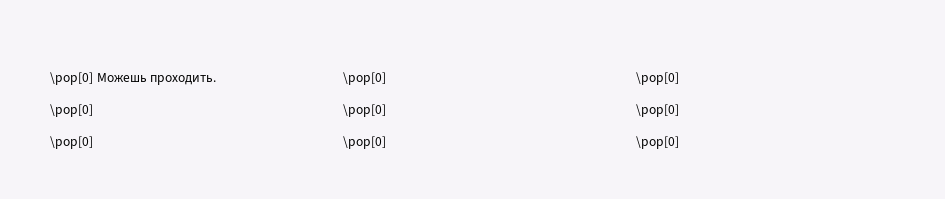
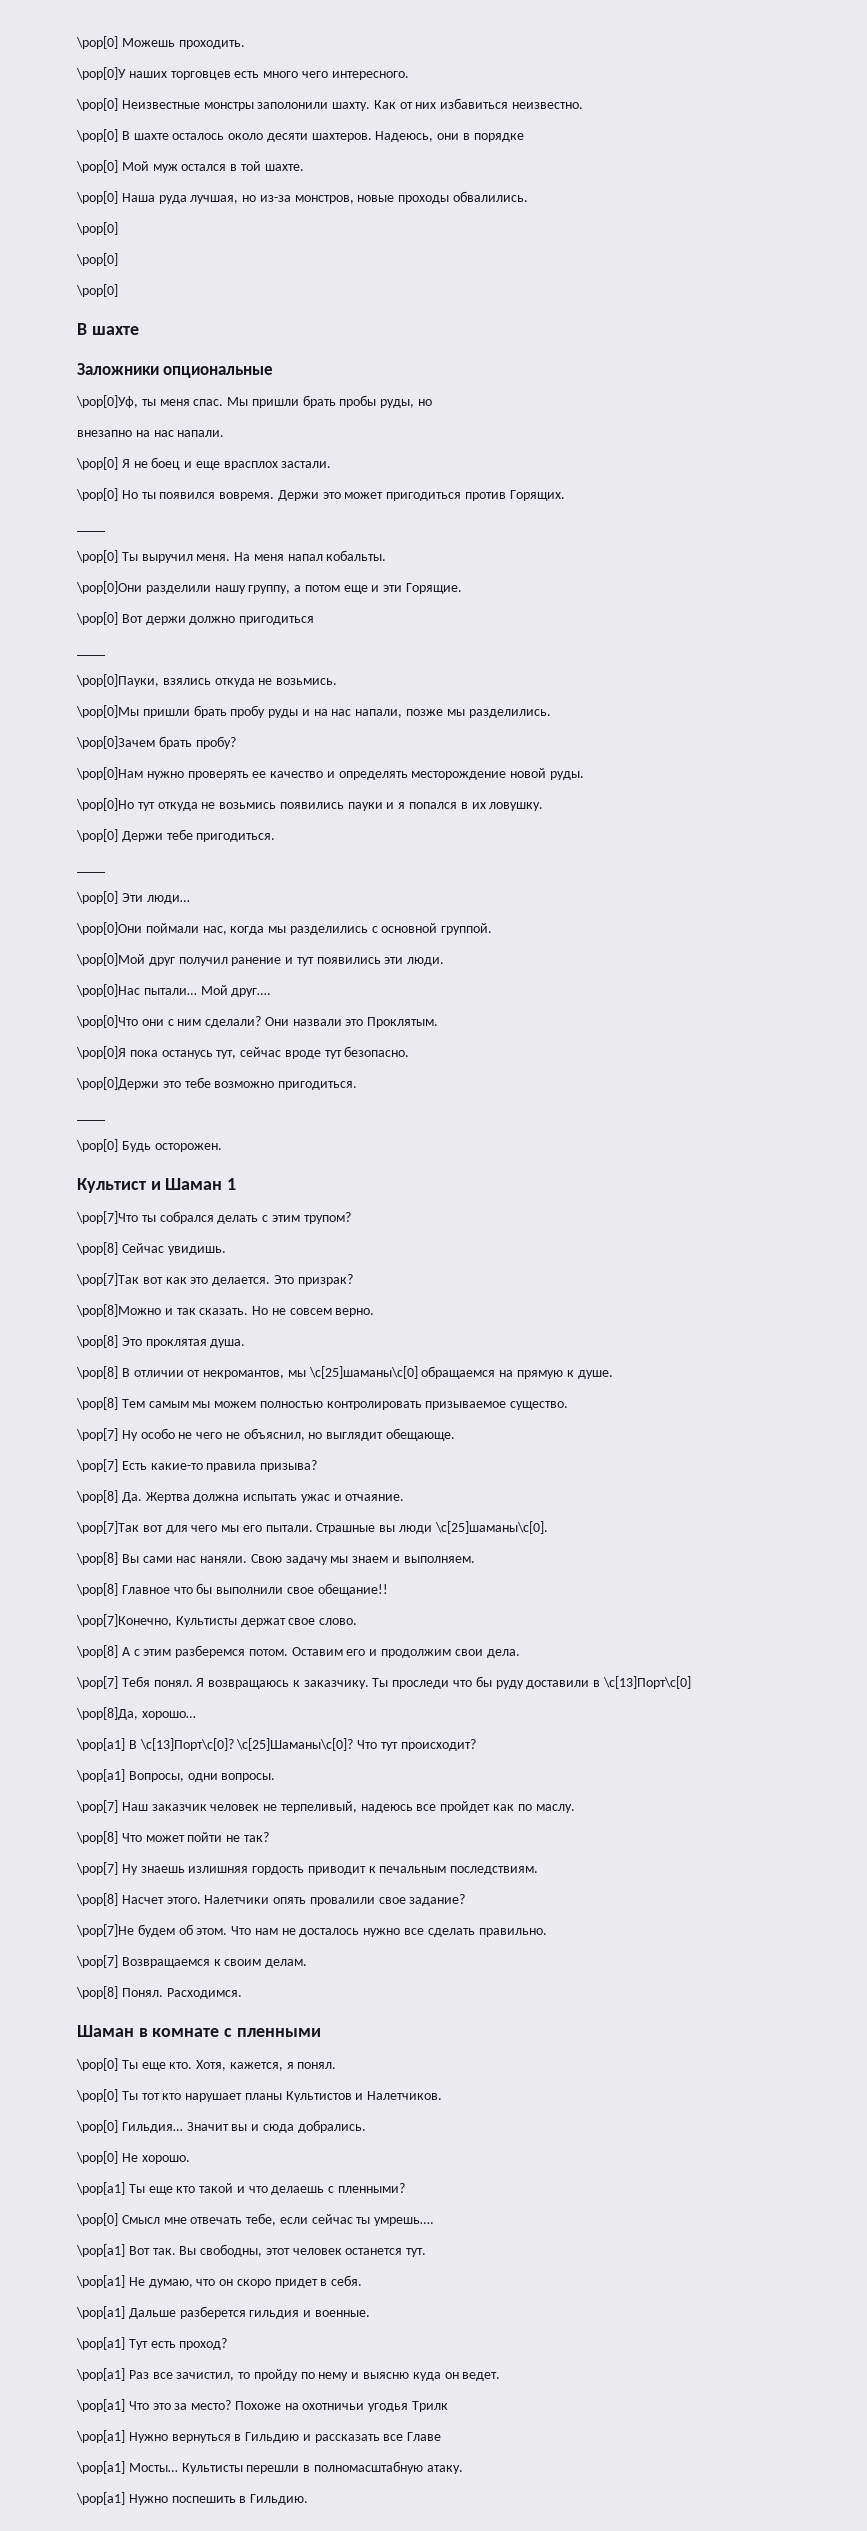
[50,104,93,117] [50,136,93,149] [343,72,386,85] [343,104,386,117] [343,136,386,149] [636,72,679,85] [636,104,679,117] [636,136,679,149] \pop[0] // \pop[0] // \pop[0] // \pop[0] // \pop[0] // \pop[0] // \pop[0] // \pop[0] -> [76,67,409,80] [76,98,584,111] [76,129,524,142] [76,160,304,173] [76,191,529,204] [76,222,118,235] [76,253,118,266] [76,284,118,297] [77,323,139,335] [77,363,274,378] [76,395,433,408] [77,430,225,437] [76,457,332,470] [76,488,565,501] [77,530,105,532] [76,550,387,563] [76,581,463,594] [76,612,315,625] [77,654,105,656] [76,674,338,687] [76,705,551,718] [76,736,236,749] [76,767,585,780] [76,798,544,811] [76,829,276,842] [77,871,105,873] [76,891,190,904] [76,922,493,935] [76,953,445,966] [76,984,272,997] [76,1015,439,1028] [76,1046,410,1059] [76,1077,358,1090] [77,1119,105,1121] [76,1139,222,1152] [77,1178,237,1193] [76,1211,351,1224] [76,1242,226,1255] [76,1273,353,1286] [76,1304,375,1317] [76,1335,246,1348] [76,1366,613,1379] [76,1397,569,1410] [76,1428,456,1441] [76,1459,318,1472] [76,1490,405,1503] [76,1521,548,1534] [76,1552,475,1565] [76,1583,388,1596] [76,1614,358,1627] [76,1645,520,1658] [76,1676,691,1689] [76,1707,196,1720] [76,1738,476,1751] [76,1769,276,1782] [76,1800,575,1813] [76,1831,269,1844] [76,1862,539,1875] [76,1893,466,1906] [76,1924,547,1937] [76,1955,308,1968] [76,1986,242,1999] [77,2025,321,2037] [76,2058,337,2071] [76,2089,443,2102] [76,2120,366,2133] [76,2151,190,2164] [76,2182,406,2195] [76,2213,435,2226] [76,2244,427,2257] [76,2275,363,2288] [76,2306,370,2319] [76,2337,228,2350] [76,2368,501,2381] [76,2399,449,2412] [76,2430,442,2443] [76,2461,463,2474] [76,2492,309,2505] \pop[0]У наших торговцев есть много чего интересного. // \pop[0] Неизвестные монстры заполонили шахту. Как от них избавиться неизвестно. // \pop[0] В шахте осталось около десяти шахтеров. Надеюсь, они в порядке // \pop[0] Мой муж остался в той шахте. // \pop[0] Наша руда лучшая, но из-за монстров, новые проходы обвалились. // \pop[0] // \pop[0] // \pop[0] // В шахте // Заложники опциональные // \pop[0]Уф, ты меня спас. Мы пришли брать пробы руды, но // внезапно на нас напали. // \pop[0] Я не боец и еще врасплох застали. // \pop[0] Но ты появился вовремя. Держи это может пригодиться против Горящих. // ____ // \pop[0] Ты выручил меня. На меня напал кобальты. // \pop[0]Они разделили нашу группу, а потом еще и эти Горящие. // \pop[0] Вот держи должно пригодиться // ____ // \pop[0]Пауки, взялись откуда не возьмись. // \pop[0]Мы пришли брать пробу руды и на нас напали, позже мы разделились. // \pop[0]Зачем брать пробу? // \pop[0]Нам нужно проверять ее качество и определять месторождение новой руды. // \pop[0]Но тут откуда не возьмись появились пауки и я попался в их ловушку. // \pop[0] Держи тебе пригодиться. // ____ // \pop[0] Эти люди… // \pop[0]Они поймали нас, когда мы разделились с основной группой. // \pop[0]Мой друг получил ранение и тут появились эти люди. // \pop[0]Нас пытали… Мой друг…. // \pop[0]Что они с ним сделали? Они назвали это Проклятым. // \pop[0]Я пока останусь тут, сейчас вроде тут безопасно. // \pop[0]Держи это тебе возможно пригодиться. // ____ // \pop[0] Будь осторожен. // Культист и Шаман 1 // \pop[7]Что ты собрался делать с этим трупом? // \pop[8] Сейчас увидишь. // \pop[7]Так вот как это делается. Это призрак? // \pop[8]Можно и так сказать. Но не совсем верно. // \pop[8] Это проклятая душа. // \pop[8] В отличии от некромантов, мы \c[25]шаманы\c[0] обращаемся на прямую к душе. // \pop[8] Тем самым мы можем полностью контролировать призываемое существо. // \pop[7] Ну особо не чего не объяснил, но выглядит обещающе. // \pop[7] Есть какие-то правила призыва? // \pop[8] Да. Жертва должна испытать ужас и отчаяние. // \pop[7]Так вот для чего мы его пытали. Страшные вы люди \c[25]шаманы\c[0]. // \pop[8] Вы сами нас наняли. Свою задачу мы знаем и выполняем. // \pop[8] Главное что бы выполнили свое обещание!! // \pop[7]Конечно, Культисты держат свое слово. // \pop[8] А с этим разберемся потом. Оставим его и продолжим свои дела. // \pop[7] Тебя понял. Я возвращаюсь к заказчику. Ты проследи что бы руду доставили в \c[13]Порт\c[0] // \pop[8]Да, хорошо… // \pop[a1] В \c[13]Порт\c[0]? \c[25]Шаманы\c[0]? Что тут происходит? // \pop[a1] Вопросы, одни вопросы. // \pop[7] Наш заказчик человек не терпеливый, надеюсь все пройдет как по маслу. // \pop[8] Что может пойти не так? // \pop[7] Ну знаешь излишняя гордость приводит к печальным последствиям. // \pop[8] Насчет этого. Налетчики опять провалили свое задание? // \pop[7]Не будем об этом. Что нам не досталось нужно все сделать правильно. // \pop[7] Возвращаемся к своим делам. // \pop[8] Понял. Расходимся. // Шаман в комнате с пленными // \pop[0] Ты еще кто. Хотя, кажется, я понял. // \pop[0] Ты тот кто нарушает планы Культистов и Налетчиков. // \pop[0] Гильдия… Значит вы и сюда добрались. // \pop[0] Не хорошо. // \pop[a1] Ты еще кто такой и что делаешь с пленными? // \pop[0] Смысл мне отвечать тебе, если сейчас ты умрешь…. // \pop[a1] Вот так. Вы свободны, этот человек останется тут. // \pop[a1] Не думаю, что он скоро придет в себя. // \pop[a1] Дальше разберется гильдия и военные. // \pop[a1] Тут есть проход? // \pop[a1] Раз все зачистил, то пройду по нему и выясню куда он ведет. // \pop[a1] Что это за место? Похоже на охотничьи угодья Трилк // \pop[a1] Нужно вернуться в Гильдию и рассказать все Главе // \pop[a1] Мосты… Культисты перешли в полномасштабную атаку. // \pop[a1] Нужно поспешить в Гильдию.

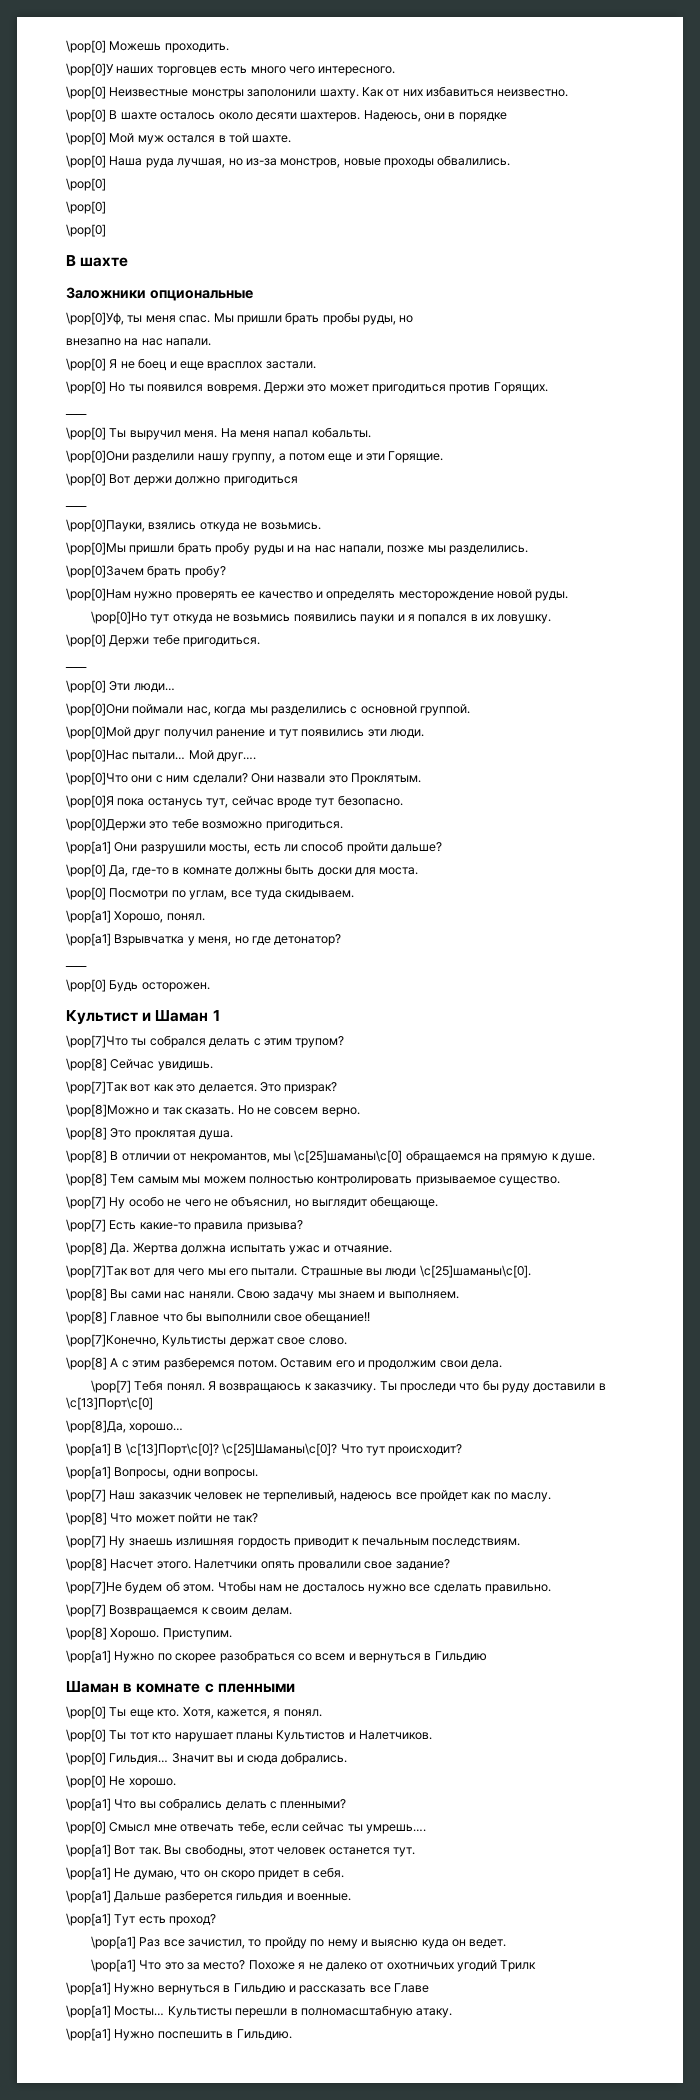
(358, 1085) none -> [66,841,442,854] [66,864,419,877] [66,887,355,900] [66,910,205,923] [66,933,342,946] // \pop[a1] Они разрушили мосты, есть ли способ пройти дальше? // \pop[0] Да, где-то в комнате должны быть доски для моста. // \pop[0] Посмотри по углам, все туда скидываем. // \pop[a1] Хорошо, понял. // \pop[a1] Взрывчатка у меня, но где детонатор?
[231,1926,252,1935] Что -> [217,1581,256,1592] Чтобы
[121,1988,242,1999] Понял. Расходимся. -> [110,1628,232,1640] [66,1650,487,1663] Хорошо. Приступим. // \pop[a1] Нужно по скорее разобраться со всем и вернуться в Гильдию
[128,2183,325,2195] Ты еще кто такой и что делаешь -> [114,1798,267,1811] Что вы собрались делать
[284,2403,409,2412] на охотничьи угодья -> [298,1960,498,1972] я не далеко от охотничьих угодий

